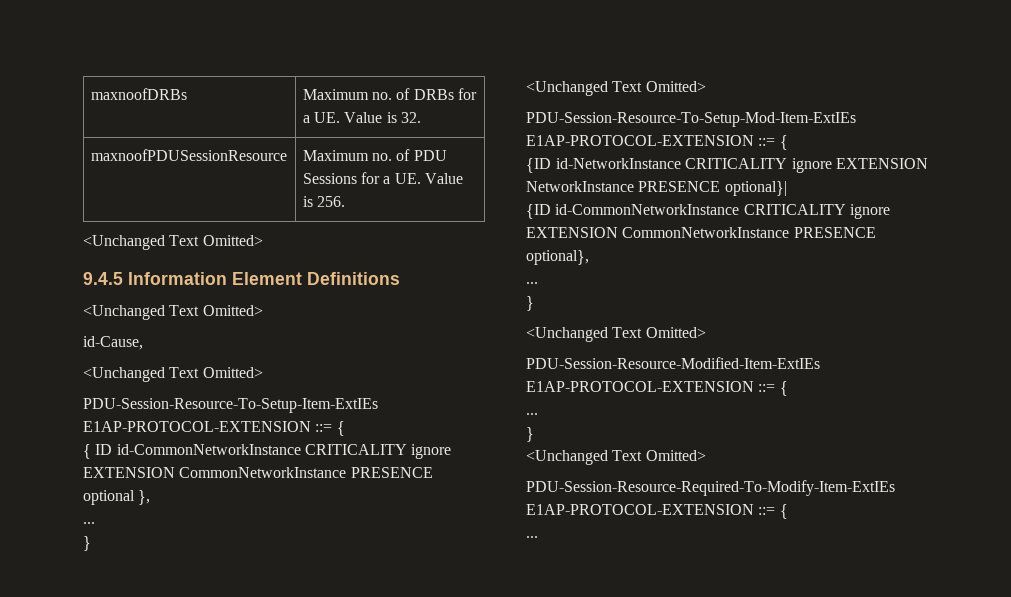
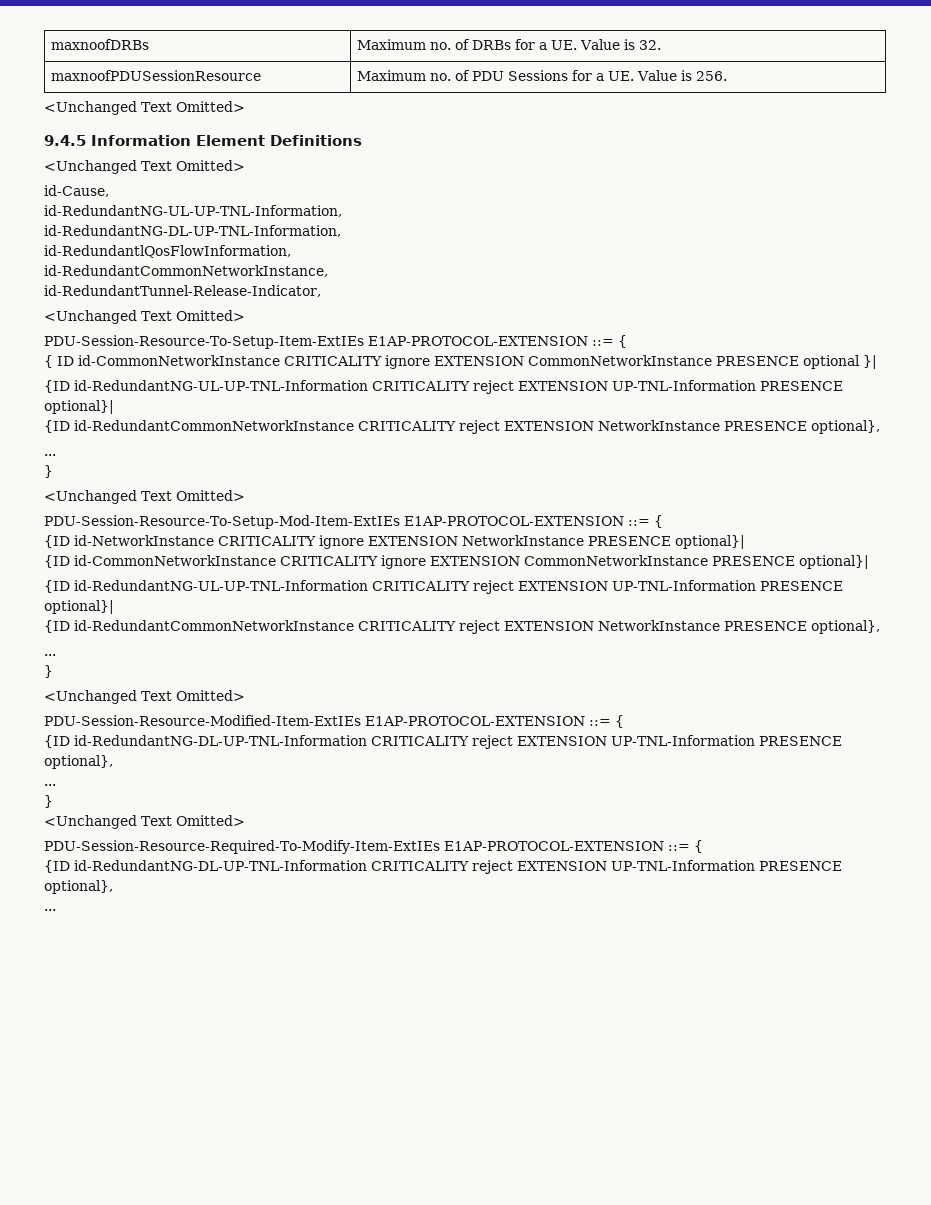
(143, 343) none -> [44,205,342,217] [44,225,341,237] [44,245,291,258] [44,265,328,277] [44,285,321,297] // id-RedundantNG-UL-UP-TNL-Information, // id-RedundantNG-DL-UP-TNL-Information, // id-RedundantlQosFlowInformation, // id-RedundantCommonNetworkInstance, // id-RedundantTunnel-Release-Indicator,
[138,490,151,505] }, -> [863,355,877,369] [44,380,843,394] [44,400,114,414] [44,420,880,434] }| // {ID id-RedundantNG-UL-UP-TNL-Information CRITICALITY reject EXTENSION UP-TNL-Information PRESENCE optional}| // {ID id-RedundantCommonNetworkInstance CRITICALITY reject EXTENSION NetworkInstance PRESENCE optional},
(876, 232) none -> [799,555,869,569] [44,580,843,594] [44,600,114,614] [44,620,807,634] optional}| // {ID id-RedundantNG-UL-UP-TNL-Information CRITICALITY reject EXTENSION UP-TNL-Information PRESENCE optional}| // {ID id-RedundantCommonNetworkInstance CRITICALITY reject EXTENSION NetworkInstance PRESENCE
(788, 388) none -> [44,735,842,749] [44,755,113,769] // {ID id-RedundantNG-DL-UP-TNL-Information CRITICALITY reject EXTENSION UP-TNL-Information PRESENCE optional},
(788, 511) none -> [44,860,842,874] [44,880,113,894] // {ID id-RedundantNG-DL-UP-TNL-Information CRITICALITY reject EXTENSION UP-TNL-Information PRESENCE optional},

